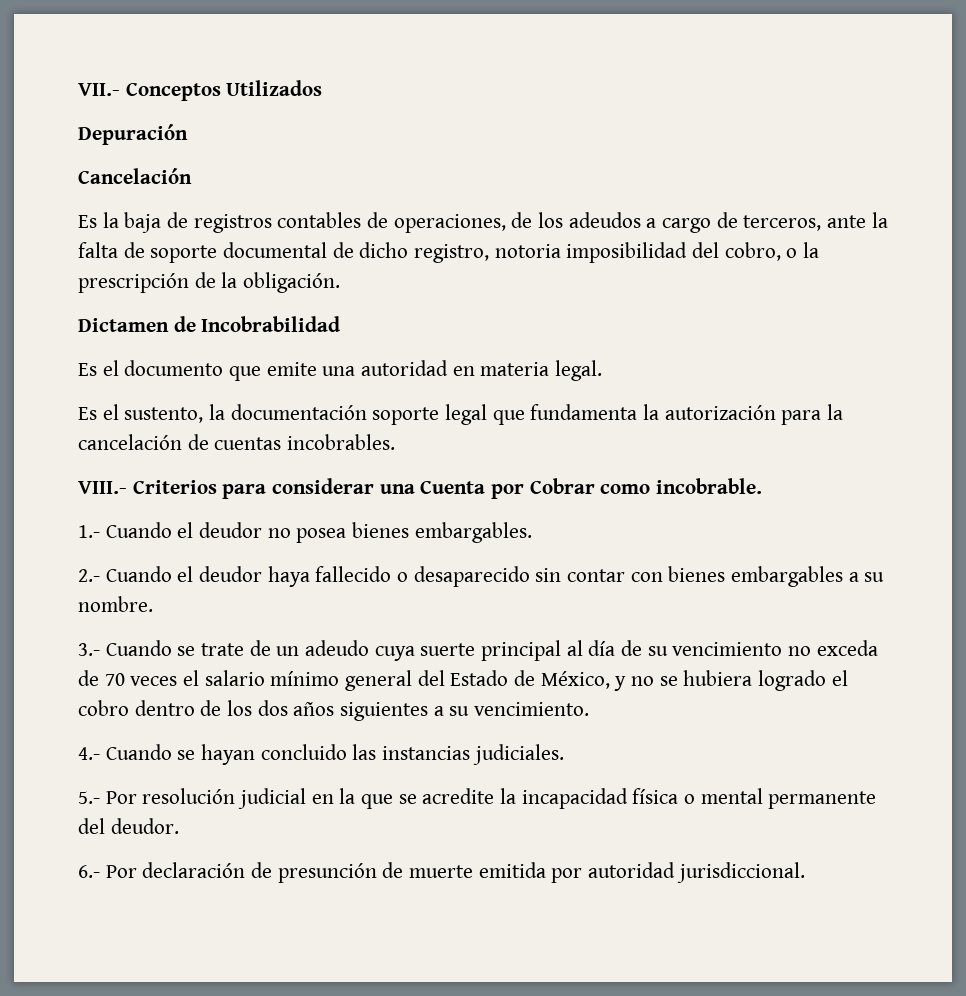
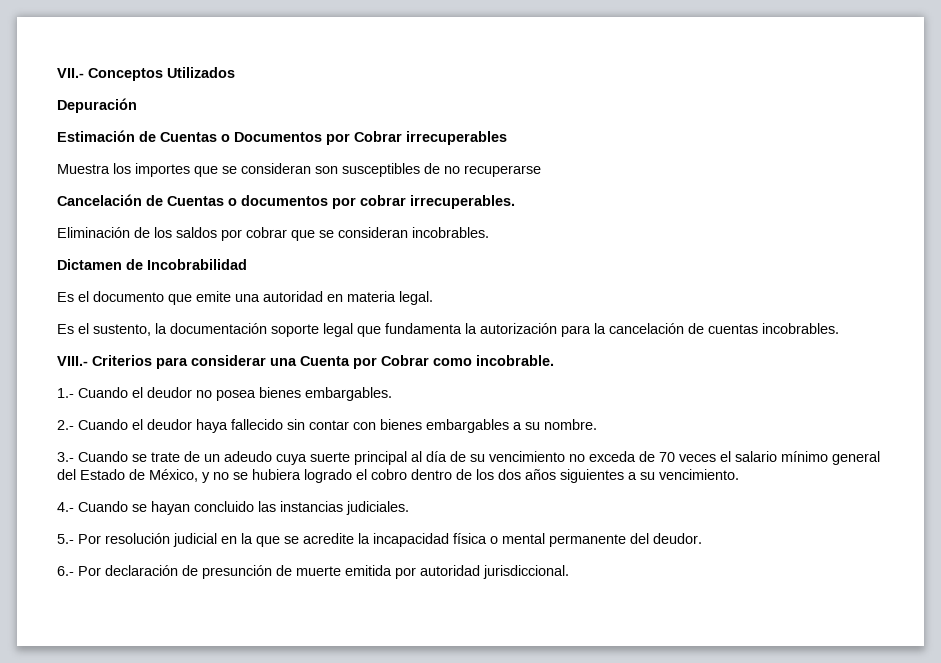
[78,168,192,184] [78,212,888,233] [78,242,820,263] [78,272,341,293] Cancelación // Es la baja de registros contables de operaciones, de los adeudos a cargo de terceros, ante la falta de soporte documental de dicho registro, notoria imposibilidad del cobro, o la prescripción de la obligación. -> [57,130,507,145] [57,163,541,177] [57,194,515,209] [57,227,489,241] Estimación de Cuentas o Documentos por Cobrar irrecuperables // Muestra los importes que se consideran son susceptibles de no recuperarse // Cancelación de Cuentas o documentos por cobrar irrecuperables. // Eliminación de los saldos por cobrar que se consideran incobrables.
[397,566,530,587] o desaparecido -> (283, 424) none

